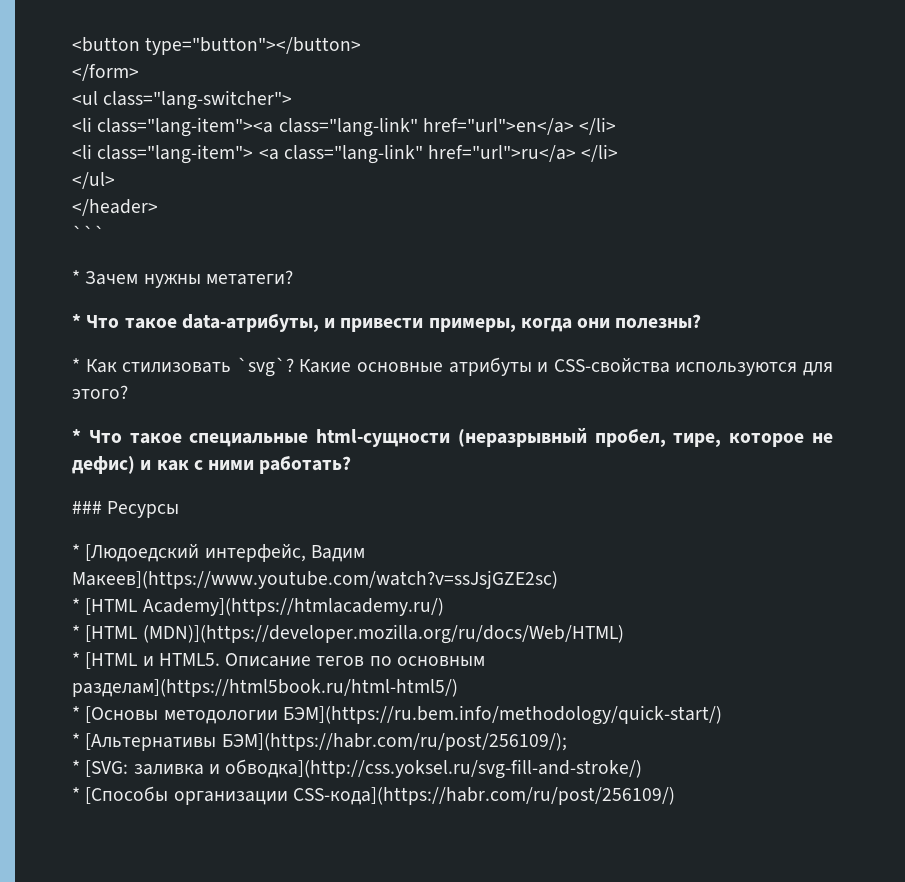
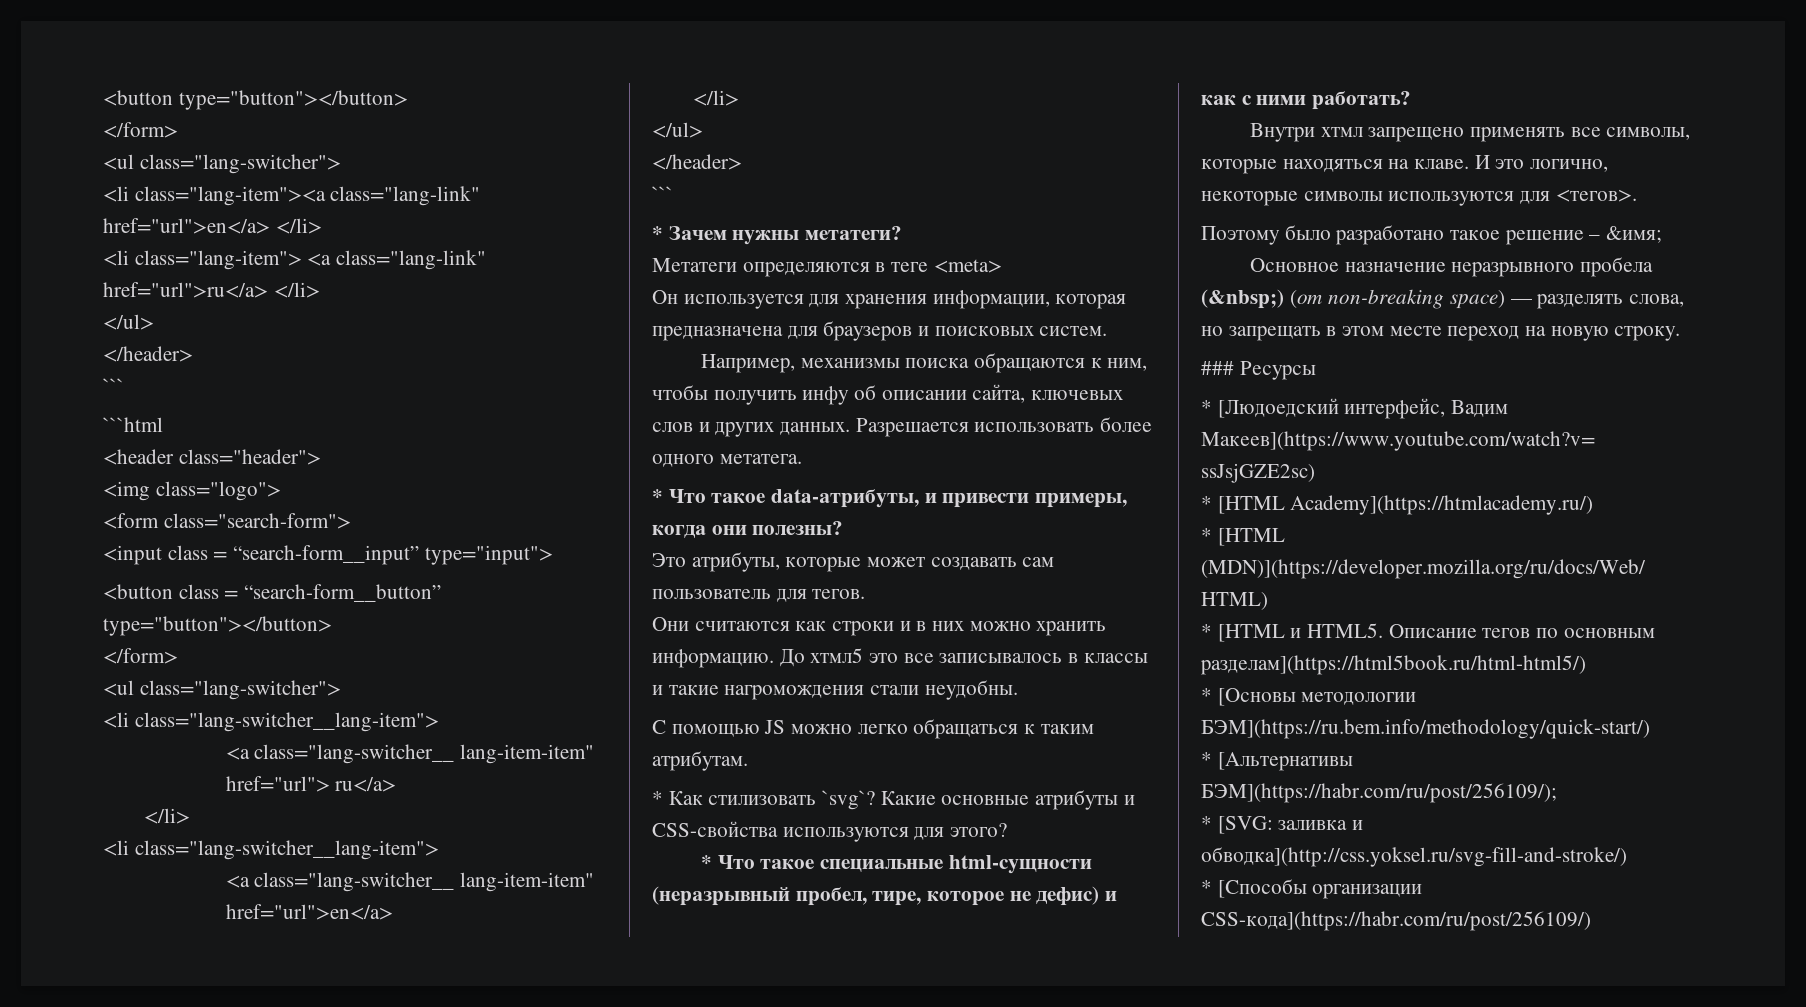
[72,270,293,288] * Зачем нужны метатеги? -> [103,417,163,432] [103,449,321,465] [103,481,281,501] [103,513,351,529] [103,545,553,565] [103,584,442,602] [103,616,332,636] [103,648,178,664] [103,680,341,700] [103,712,439,732] [225,744,594,764] [225,776,397,792] [143,808,190,824] [103,840,439,860] [225,872,594,892] [225,904,393,920] [692,90,739,106] [652,122,703,138] [652,154,742,170] [652,186,673,201] [652,226,903,245] [652,258,1002,277] [652,290,1127,309] [652,321,1108,341] [700,353,1148,373] [652,384,1124,405] [652,417,1153,437] [652,454,802,467] ```html // <header class="header"> // <img class="logo"> // <form class="search-form"> // <input class = “search-form__input” type="input"> // <button class = “search-form__button” type="button"></button> // </form> // <ul class="lang-switcher"> // <li class="lang-switcher__lang-item"> // <a class="lang-switcher__ lang-item-item" href="url"> ru</a> // </li> // <li class="lang-switcher__lang-item"> // <a class="lang-switcher__ lang-item-item" href="url">en</a> // </li> // </ul> // </header> // ``` // * Зачем нужны метатеги? // Метатеги определяются в теге <meta> // Он используется для хранения информации, которая предназначена для браузеров и поисковых систем. // Например, механизмы поиска обращаются к ним, чтобы получить инфу об описании сайта, ключевых слов и других данных. Разрешается использовать более одного метатега.
(702, 321) none -> [652,552,1055,572] [652,589,866,602] [652,617,1107,636] [652,648,1148,668] [652,680,1018,700] [652,719,1094,739] [652,751,748,771] // Это атрибуты, которые может создавать сам пользователь для тегов. // Они считаются как строки и в них можно хранить информацию. До хтмл5 это все записывалось в классы и такие нагромождения стали неудобны. // С помощью JS можно легко обращаться к таким атрибутам.
(352, 464) none -> [1249,123,1691,142] [1201,155,1609,174] [1201,189,1637,206] [1201,225,1663,245] [1249,257,1653,277] [1201,289,1685,309] [1201,326,1681,341] // Внутри хтмл запрещено применять все символы, которые находяться на клаве. И это логично, некоторые символы используются для <тегов>. // Поэтому было разработано такое решение – &имя; // Основное назначение неразрывного пробела (&nbsp;) (от non-breaking space) — разделять слова, но запрещать в этом месте переход на новую строку.

